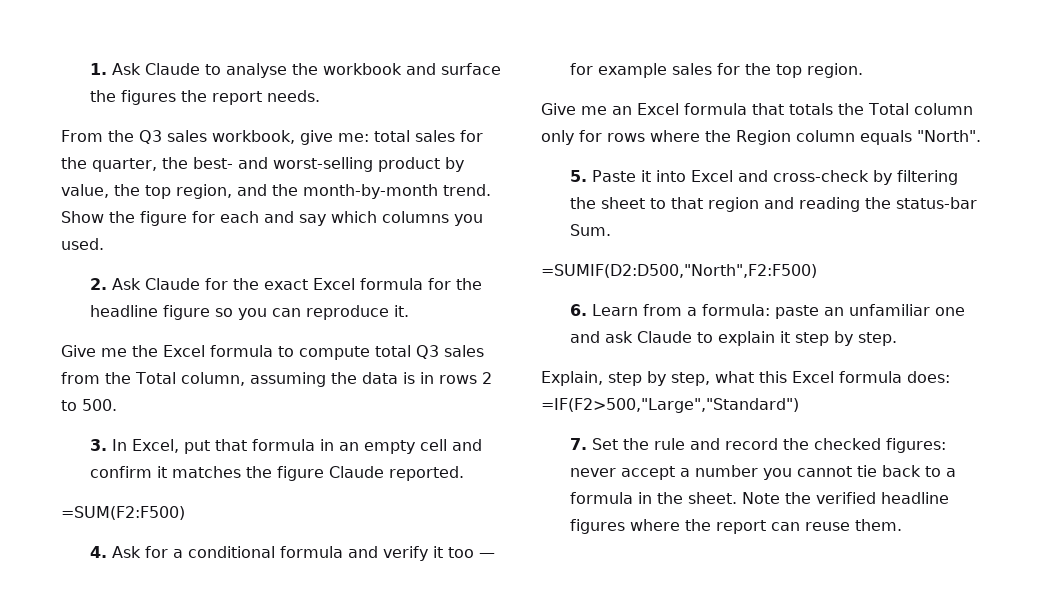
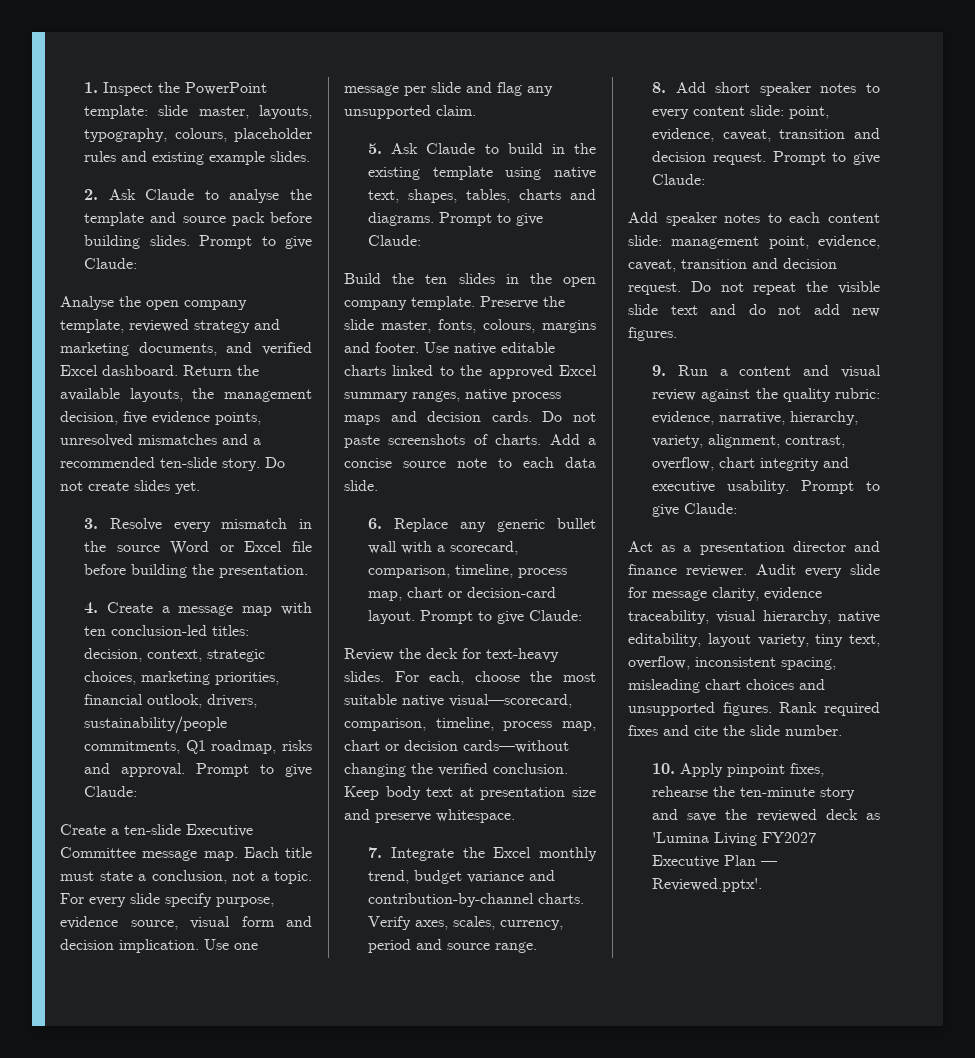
(108, 69) none -> [103,82,268,96] [84,105,312,119] [84,128,312,142] [84,151,311,165] [84,189,99,200] Inspect the PowerPoint template: slide master, layouts, typography, colours, placeholder rules and existing example slides. // 2.
[323,63,502,75] [90,90,321,105] [61,130,483,145] [61,157,464,172] [61,184,491,199] [61,211,483,226] [61,238,104,250] [90,278,483,290] [90,305,410,320] [61,345,484,360] [61,372,492,387] [61,399,117,411] [90,439,483,454] [90,466,465,481] [61,506,185,520] [90,546,496,561] [570,63,864,78] [541,103,973,115] [541,130,981,145] [570,170,959,185] [570,197,978,212] [570,224,612,236] [541,264,817,278] [570,304,966,319] [570,331,898,346] [541,371,950,386] [541,398,799,413] [570,438,947,453] [570,465,957,480] [570,492,950,504] [570,519,903,534] workbook and surface the figures the report needs. // From the Q3 sales workbook, give me: total sales for the quarter, the best- and worst-selling product by value, the top region, and the month-by-month trend. Show the figure for each and say which columns you used. // 2. Ask Claude for the exact Excel formula for the headline figure so you can reproduce it. // Give me the Excel formula to compute total Q3 sales from the Total column, assuming the data is in rows 2 to 500. // 3. In Excel, put that formula in an empty cell and confirm it matches the figure Claude reported. // =SUM(F2:F500) // 4. Ask for a conditional formula and verify it too — for example sales for the top region. // Give me an Excel formula that totals the Total column only for rows where the Region column equals "North". // 5. Paste it into Excel and cross-check by filtering the sheet to that region and reading the status-bar Sum. // =SUMIF(D2:D500,"North",F2:F500) // 6. Learn from a formula: paste an unfamiliar one and ask Claude to explain it step by step. // Explain, step by step, what this Excel formula does: =IF(F2>500,"Large","Standard") // 7. Set the rule and record the checked figures: never accept a number you cannot tie back to a formula in the sheet. Note the verified headline figures where the report can reuse them. -> [84,212,312,226] [84,235,312,249] [84,258,138,269] [60,296,247,310] [60,319,280,333] [60,342,312,356] [60,365,259,376] [60,388,312,402] [60,411,261,425] [60,434,261,447] [60,457,285,471] [60,480,200,494] [84,518,312,532] [84,541,312,555] [84,564,309,578] [84,602,312,616] [84,625,250,636] [84,648,266,662] [84,671,280,685] [84,694,258,708] [84,716,228,734] [84,740,312,754] [84,763,312,777] [84,786,138,797] [60,824,253,837] [60,847,312,861] [60,870,312,884] [60,893,274,907] [60,916,312,930] [60,939,258,953] [344,82,553,96] [344,105,476,119] [368,143,596,154] [368,166,596,180] [368,189,596,203] [368,212,544,226] [368,235,422,246] [344,273,596,287] [344,296,565,310] [344,319,596,333] [344,342,555,355] [344,365,597,379] [344,389,561,402] [344,411,596,425] [344,434,596,448] [344,457,596,468] [344,480,378,491] [368,518,596,532] [368,541,519,555] [368,564,568,578] [368,587,557,601] [368,610,583,624] [344,648,559,662] [344,671,596,685] [344,694,572,708] [344,717,596,731] [344,740,569,753] [344,763,568,777] [344,786,596,800] [344,809,515,823] [368,847,597,861] [368,870,556,884] [368,893,585,907] [368,916,564,930] [368,939,538,953] [652,82,880,96] [652,105,830,119] [652,128,880,142] [652,151,880,165] [652,174,706,185] [628,212,880,226] [628,235,880,249] [628,258,837,272] [628,281,880,295] [628,304,880,317] [628,327,677,341] [652,365,881,378] [652,388,880,402] [652,411,859,425] [652,434,846,448] [652,457,850,471] [652,480,880,494] [652,503,738,517] [628,541,880,555] [628,564,880,578] [628,587,822,601] [628,610,880,624] [628,633,880,647] [628,656,836,670] [628,679,825,693] [628,702,880,716] [628,725,842,736] [652,763,825,777] [652,786,856,800] [652,809,880,822] [652,832,817,846] [652,855,778,868] [652,878,763,892] template and source pack before building slides. Prompt to give Claude: // Analyse the open company template, reviewed strategy and marketing documents, and verified Excel dashboard. Return the available layouts, the management decision, five evidence points, unresolved mismatches and a recommended ten-slide story. Do not create slides yet. // 3. Resolve every mismatch in the source Word or Excel file before building the presentation. // 4. Create a message map with ten conclusion-led titles: decision, context, strategic choices, marketing priorities, financial outlook, drivers, sustainability/people commitments, Q1 roadmap, risks and approval. Prompt to give Claude: // Create a ten-slide Executive Committee message map. Each title must state a conclusion, not a topic. For every slide specify purpose, evidence source, visual form and decision implication. Use one message per slide and flag any unsupported claim. // 5. Ask Claude to build in the existing template using native text, shapes, tables, charts and diagrams. Prompt to give Claude: // Build the ten slides in the open company template. Preserve the slide master, fonts, colours, margins and footer. Use native editable charts linked to the approved Excel summary ranges, native process maps and decision cards. Do not paste screenshots of charts. Add a concise source note to each data slide. // 6. Replace any generic bullet wall with a scorecard, comparison, timeline, process map, chart or decision-card layout. Prompt to give Claude: // Review the deck for text-heavy slides. For each, choose the most suitable native visual—scorecard, comparison, timeline, process map, chart or decision cards—without changing the verified conclusion. Keep body text at presentation size and preserve whitespace. // 7. Integrate the Excel monthly trend, budget variance and contribution-by-channel charts. Verify axes, scales, currency, period and source range. // 8. Add short speaker notes to every content slide: point, evidence, caveat, transition and decision request. Prompt to give Claude: // Add speaker notes to each content slide: management point, evidence, caveat, transition and decision request. Do not repeat the visible slide text and do not add new figures. // 9. Run a content and visual review against the quality rubric: evidence, narrative, hierarchy, variety, alignment, contrast, overflow, chart integrity and executive usability. Prompt to give Claude: // Act as a presentation director and finance reviewer. Audit every slide for message clarity, evidence traceability, visual hierarchy, native editability, layout variety, tiny text, overflow, inconsistent spacing, misleading chart choices and unsupported figures. Rank required fixes and cite the slide number. // 10. Apply pinpoint fixes, rehearse the ten-minute story and save the reviewed deck as 'Lumina Living FY2027 Executive Plan — Reviewed.pptx'.

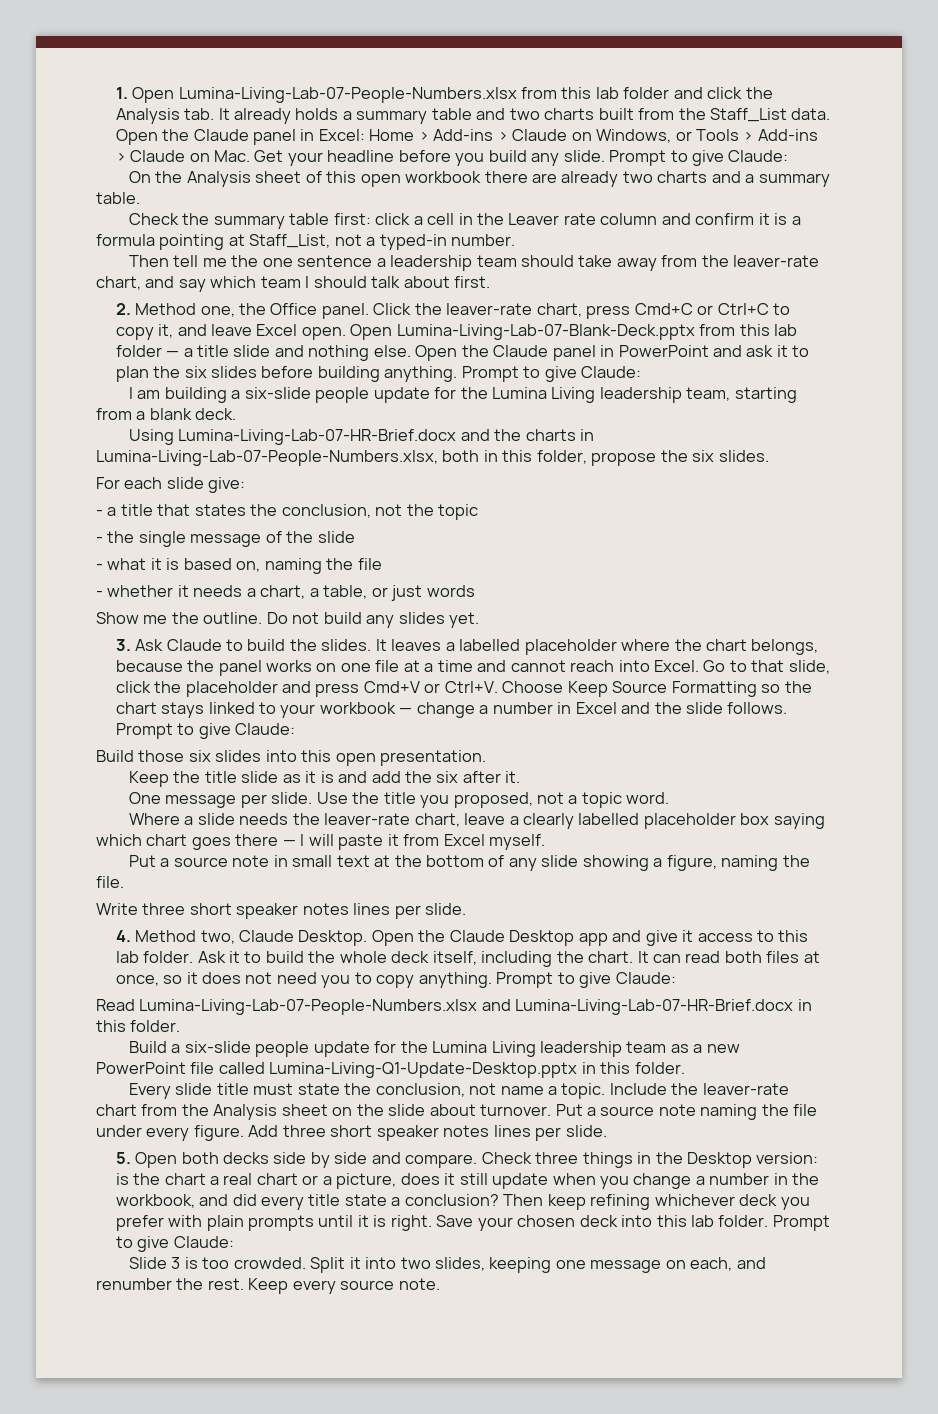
[103,82,268,96] [84,105,312,119] [84,128,312,142] [84,151,311,165] [84,189,312,203] [84,212,312,226] [84,235,312,249] [84,258,138,269] [60,296,247,310] [60,319,280,333] [60,342,312,356] [60,365,259,376] [60,388,312,402] [60,411,261,425] [60,434,261,447] [60,457,285,471] [60,480,200,494] [84,518,312,532] [84,541,312,555] [84,564,309,578] [84,602,312,616] [84,625,250,636] [84,648,266,662] [84,671,280,685] [84,694,258,708] [84,716,228,734] [84,740,312,754] [84,763,312,777] [84,786,138,797] [60,824,253,837] [60,847,312,861] [60,870,312,884] [60,893,274,907] [60,916,312,930] [60,939,258,953] [344,82,553,96] [344,105,476,119] [368,143,596,154] [368,166,596,180] [368,189,596,203] [368,212,435,226] Inspect the PowerPoint template: slide master, layouts, typography, colours, placeholder rules and existing example slides. // 2. Ask Claude to analyse the template and source pack before building slides. Prompt to give Claude: // Analyse the open company template, reviewed strategy and marketing documents, and verified Excel dashboard. Return the available layouts, the management decision, five evidence points, unresolved mismatches and a recommended ten-slide story. Do not create slides yet. // 3. Resolve every mismatch in the source Word or Excel file before building the presentation. // 4. Create a message map with ten conclusion-led titles: decision, context, strategic choices, marketing priorities, financial outlook, drivers, sustainability/people commitments, Q1 roadmap, risks and approval. Prompt to give Claude: // Create a ten-slide Executive Committee message map. Each title must state a conclusion, not a topic. For every slide specify purpose, evidence source, visual form and decision implication. Use one message per slide and flag any unsupported claim. // 5. Ask Claude to build in the existing template using native text, shapes, tables, charts and diagrams. -> [132,87,773,103] [115,108,831,124] [115,129,818,145] [115,150,789,166] [128,171,830,187] [96,192,140,204] [128,213,801,229] [96,234,516,250] [128,255,820,271] [96,276,491,292] [115,303,790,319] [115,324,798,340] [115,345,810,361] [115,366,642,382] [128,387,797,403] [96,408,237,420] [128,429,595,445] [96,450,769,466] [96,477,246,493] [96,504,479,520] [96,531,355,547] [96,558,382,574] [96,585,475,601] [96,612,480,628] [115,639,819,655] [115,660,830,676] [115,681,812,697] [115,702,788,718] Open Lumina-Living-Lab-07-People-Numbers.xlsx from this lab folder and click the Analysis tab. It already holds a summary table and two charts built from the Staff_List data. Open the Claude panel in Excel: Home > Add-ins > Claude on Windows, or Tools > Add-ins > Claude on Mac. Get your headline before you build any slide. Prompt to give Claude: // On the Analysis sheet of this open workbook there are already two charts and a summary table. // Check the summary table first: click a cell in the Leaver rate column and confirm it is a formula pointing at Staff_List, not a typed-in number. // Then tell me the one sentence a leadership team should take away from the leaver-rate chart, and say which team I should talk about first. // 2. Method one, the Office panel. Click the leaver-rate chart, press Cmd+C or Ctrl+C to copy it, and leave Excel open. Open Lumina-Living-Lab-07-Blank-Deck.pptx from this lab folder — a title slide and nothing else. Open the Claude panel in PowerPoint and ask it to plan the six slides before building anything. Prompt to give Claude: // I am building a six-slide people update for the Lumina Living leadership team, starting from a blank deck. // Using Lumina-Living-Lab-07-HR-Brief.docx and the charts in Lumina-Living-Lab-07-People-Numbers.xlsx, both in this folder, propose the six slides. // For each slide give: // - a title that states the conclusion, not the topic // - the single message of the slide // - what it is based on, naming the file // - whether it needs a chart, a table, or just words // Show me the outline. Do not build any slides yet. // 3. Ask Claude to build the slides. It leaves a labelled placeholder where the chart belongs, because the panel works on one file at a time and cannot reach into Excel. Go to that slide, click the placeholder and press Cmd+V or Ctrl+V. Choose Keep Source Formatting so the chart stays linked to your workbook — change a number in Excel and the slide follows.
[392,273,596,287] [344,296,565,310] [344,319,596,333] [344,342,555,355] [344,365,597,379] [344,389,561,402] [344,411,596,425] [344,434,596,448] [344,457,596,468] [344,480,378,491] [368,518,596,532] [368,541,519,555] [368,564,568,578] [368,587,557,601] [368,610,583,624] [344,648,559,662] [344,671,596,685] [344,694,572,708] [344,717,596,731] [344,740,569,753] [344,763,568,777] [344,786,596,800] [344,809,515,823] [368,847,597,861] [368,870,556,884] [368,893,585,907] [368,916,564,930] [368,939,538,953] [652,82,880,96] [652,105,830,119] [652,128,880,142] [652,151,880,165] [652,174,706,185] [628,212,880,226] [628,235,880,249] [628,258,837,272] [628,281,880,295] [628,304,880,317] [628,327,677,341] [652,365,881,378] [652,388,880,402] [652,411,859,425] [652,434,846,448] [652,457,850,471] [652,480,880,494] [652,503,738,517] [628,541,880,555] [628,564,880,578] [628,587,822,601] [628,610,880,624] [628,633,880,647] [628,656,836,670] [628,679,825,693] [628,702,880,716] [628,725,842,736] [652,763,825,777] [652,786,856,800] [652,809,880,822] [652,832,817,846] [652,855,778,868] [652,878,763,892] the ten slides in the open company template. Preserve the slide master, fonts, colours, margins and footer. Use native editable charts linked to the approved Excel summary ranges, native process maps and decision cards. Do not paste screenshots of charts. Add a concise source note to each data slide. // 6. Replace any generic bullet wall with a scorecard, comparison, timeline, process map, chart or decision-card layout. Prompt to give Claude: // Review the deck for text-heavy slides. For each, choose the most suitable native visual—scorecard, comparison, timeline, process map, chart or decision cards—without changing the verified conclusion. Keep body text at presentation size and preserve whitespace. // 7. Integrate the Excel monthly trend, budget variance and contribution-by-channel charts. Verify axes, scales, currency, period and source range. // 8. Add short speaker notes to every content slide: point, evidence, caveat, transition and decision request. Prompt to give Claude: // Add speaker notes to each content slide: management point, evidence, caveat, transition and decision request. Do not repeat the visible slide text and do not add new figures. // 9. Run a content and visual review against the quality rubric: evidence, narrative, hierarchy, variety, alignment, contrast, overflow, chart integrity and executive usability. Prompt to give Claude: // Act as a presentation director and finance reviewer. Audit every slide for message clarity, evidence traceability, visual hierarchy, native editability, layout variety, tiny text, overflow, inconsistent spacing, misleading chart choices and unsupported figures. Rank required fixes and cite the slide number. // 10. Apply pinpoint fixes, rehearse the ten-minute story and save the reviewed deck as 'Lumina Living FY2027 Executive Plan — Reviewed.pptx'. -> [138,750,487,766] [128,771,521,787] [128,792,670,808] [128,813,825,829] [96,834,546,850] [128,855,810,871] [96,876,124,888] [96,903,467,919] [115,930,809,946] [115,951,820,967] [115,972,676,988] [96,999,812,1015] [96,1020,181,1032] [128,1041,740,1057] [96,1062,685,1078] [128,1083,789,1099] [96,1104,818,1120] [96,1125,607,1141] [115,1152,819,1168] [115,1173,820,1189] [115,1194,810,1210] [115,1215,830,1231] [115,1236,234,1252] [128,1257,766,1273] [96,1278,440,1294] those six slides into this open presentation. // Keep the title slide as it is and add the six after it. // One message per slide. Use the title you proposed, not a topic word. // Where a slide needs the leaver-rate chart, leave a clearly labelled placeholder box saying which chart goes there — I will paste it from Excel myself. // Put a source note in small text at the bottom of any slide showing a figure, naming the file. // Write three short speaker notes lines per slide. // 4. Method two, Claude Desktop. Open the Claude Desktop app and give it access to this lab folder. Ask it to build the whole deck itself, including the chart. It can read both files at once, so it does not need you to copy anything. Prompt to give Claude: // Read Lumina-Living-Lab-07-People-Numbers.xlsx and Lumina-Living-Lab-07-HR-Brief.docx in this folder. // Build a six-slide people update for the Lumina Living leadership team as a new PowerPoint file called Lumina-Living-Q1-Update-Desktop.pptx in this folder. // Every slide title must state the conclusion, not name a topic. Include the leaver-rate chart from the Analysis sheet on the slide about turnover. Put a source note naming the file under every figure. Add three short speaker notes lines per slide. // 5. Open both decks side by side and compare. Check three things in the Desktop version: is the chart a real chart or a picture, does it still update when you change a number in the workbook, and did every title state a conclusion? Then keep refining whichever deck you prefer with plain prompts until it is right. Save your chosen deck into this lab folder. Prompt to give Claude: // Slide 3 is too crowded. Split it into two slides, keeping one message on each, and renumber the rest. Keep every source note.

